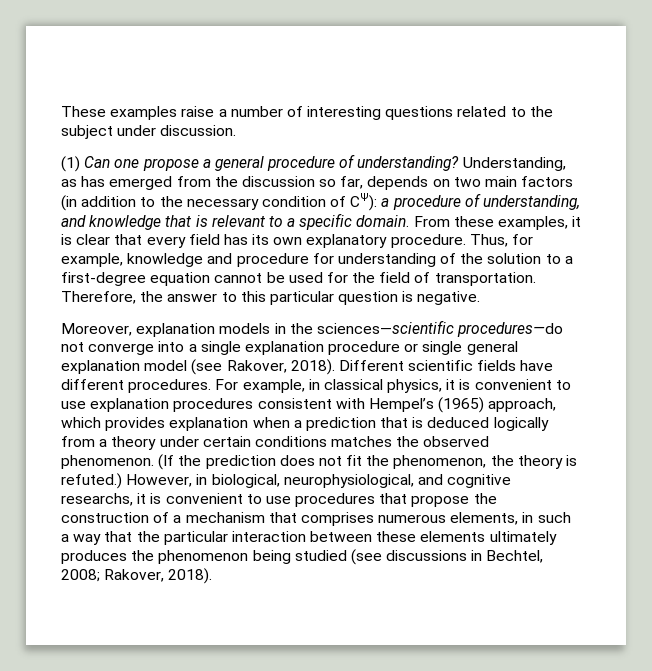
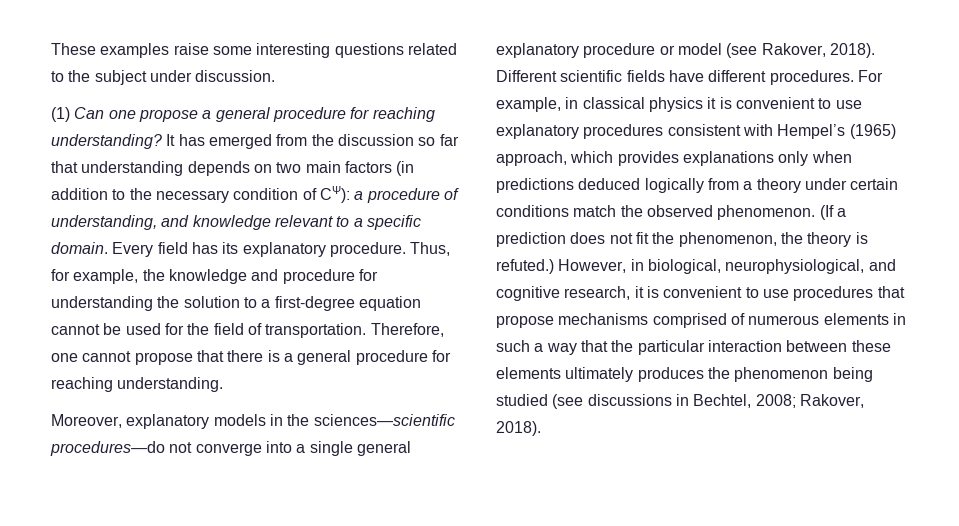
[218,106,303,117] a number of -> [212,46,252,55] some
[339,154,566,171] [61,179,77,187] of understanding? Understanding, as -> [350,107,435,122] [51,134,176,149] for reaching understanding? It
[340,176,364,189] far, -> [439,134,459,146] [51,161,184,176] far that understanding
[165,215,208,227] that is -> (271, 222) none
[413,216,582,230] [61,234,186,248] From these examples, it is clear that every -> [112,242,154,257] Every
[273,237,303,245] own -> (239, 248) none
(123, 260) none -> [142,269,165,281] the
[440,253,457,264] of -> (153, 303) none
[140,291,481,305] the answer to this particular question is negative. -> [51,350,451,365] [51,377,224,392] one cannot propose that there is a general procedure for reaching understanding.
[136,323,216,337] explanation -> [126,414,210,429] explanatory
[244,341,518,355] [61,360,140,374] explanation procedure or single general explanation -> [356,441,411,456] [496,43,675,58] general explanatory procedure or
[387,379,571,393] [61,398,170,412] physics, it is convenient to use explanation -> [648,97,862,112] [496,124,579,139] physics it is convenient to use explanatory
[169,417,424,431] explanation when a prediction that is -> [682,151,852,166] [496,178,574,193] explanations only when predictions
[331,436,393,447] matches -> [573,205,617,217] match
[178,455,202,466] the -> [836,208,846,217] a
[61,493,133,506] researchs, -> [564,286,631,300] research,
[473,493,497,504] [61,512,519,526] the construction of a mechanism that comprises numerous elements, -> [558,313,889,328] mechanisms comprised of numerous elements

